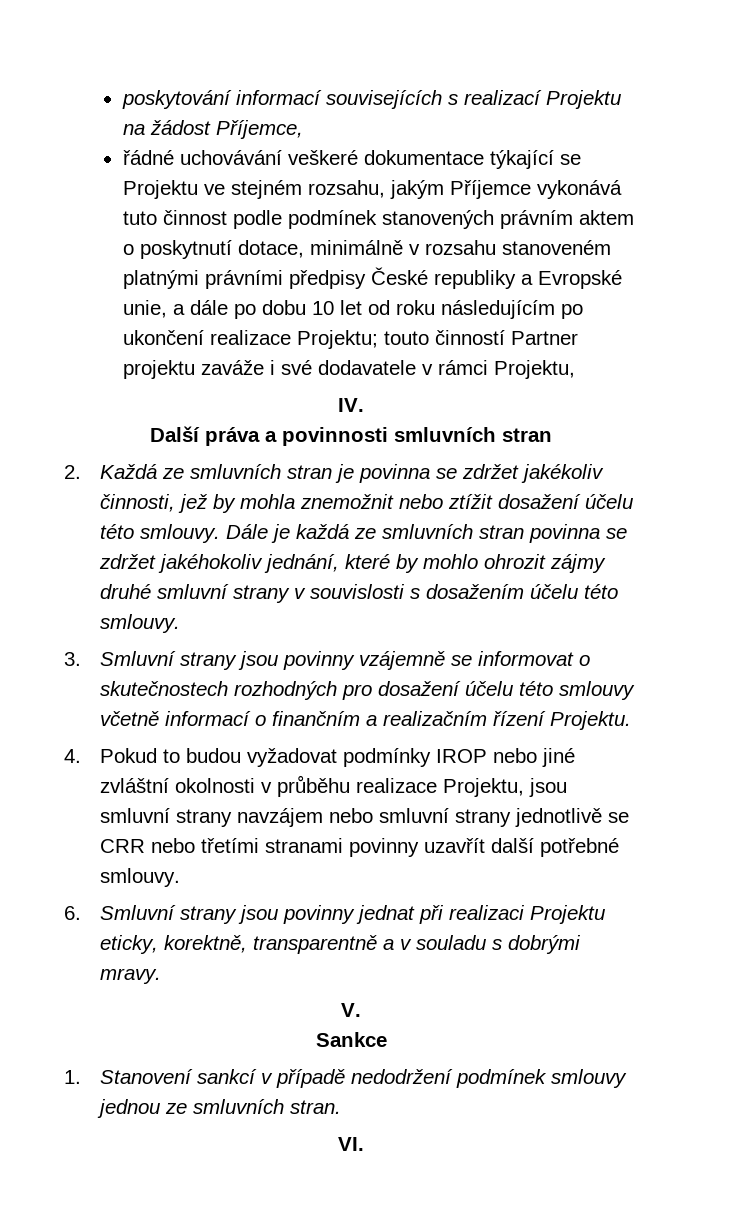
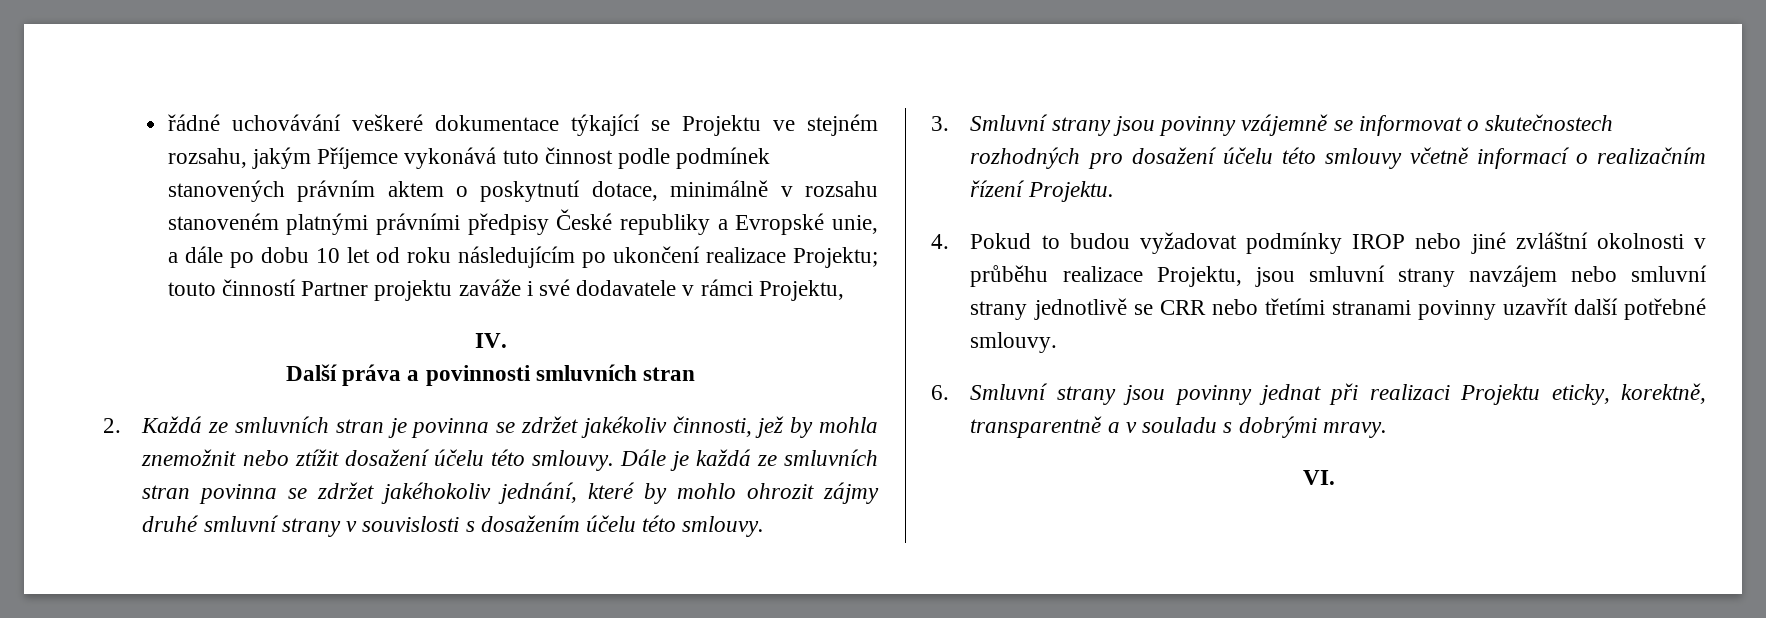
[121,90,621,109] [122,120,303,139] poskytování informací souvisejících s realizací Projektu na žádost Příjemce, // -> (167, 122) none
[272,711,378,726] finančním a -> (1588, 158) none
[341,1003,361,1017] [315,1032,387,1047] [64,1069,628,1088] [97,1099,342,1118] // V. // Sankce // 1. Stanovení sankcí v případě nedodržení podmínek smlouvy jednou ze smluvních stran. -> (1387, 430) none

